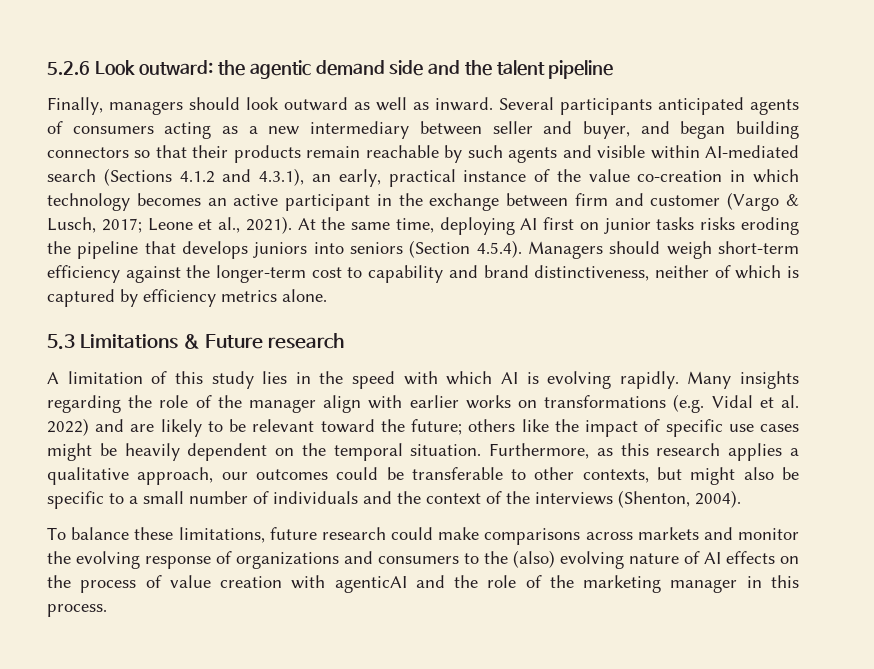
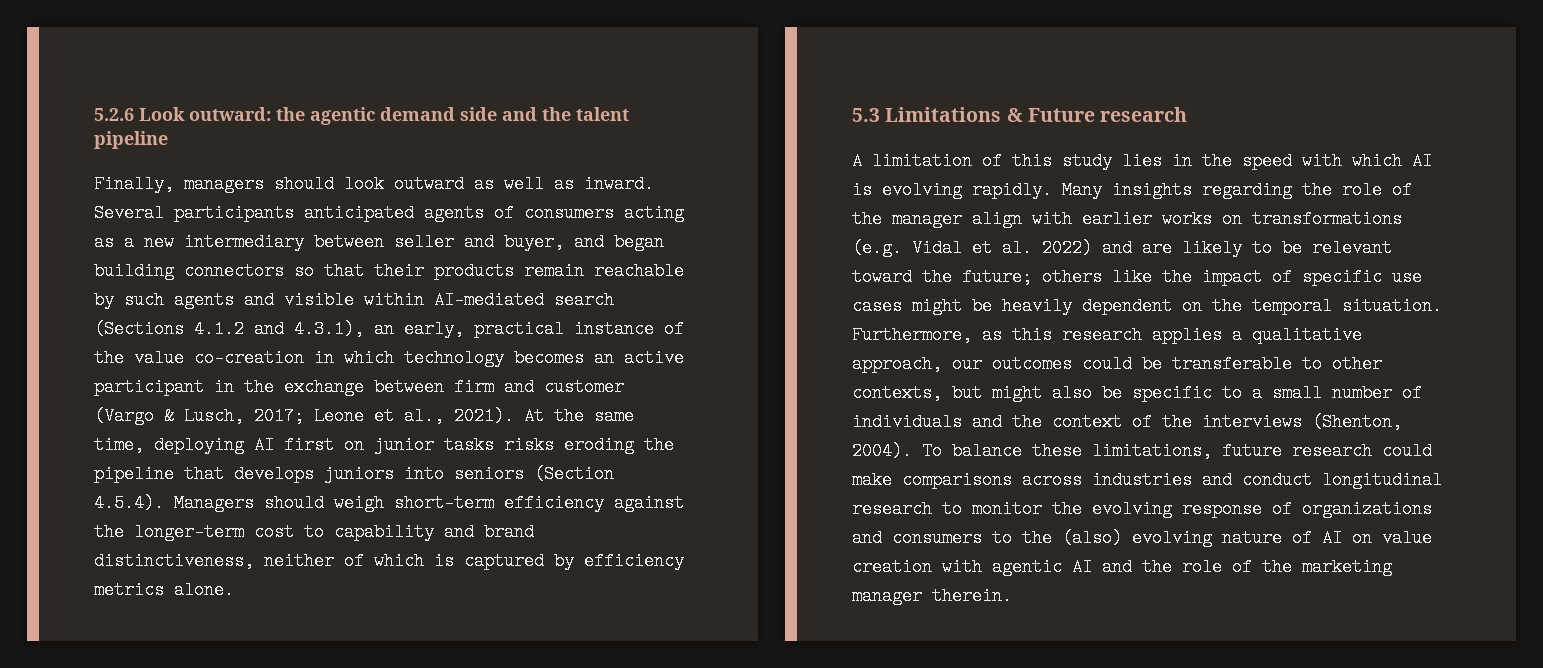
(741, 499) // -> (912, 451) none
[637,527,733,540] markets and -> [1092,471,1442,489] [852,500,962,518] industries and conduct longitudinal research to
[726,551,799,564] [47,575,162,593] effects on the process of -> [1352,529,1372,547] on
[334,576,407,593] agenticAI -> [992,558,1092,576] agentic AI
[746,575,799,588] [47,604,107,617] in this process. -> [932,587,1012,605] therein.

